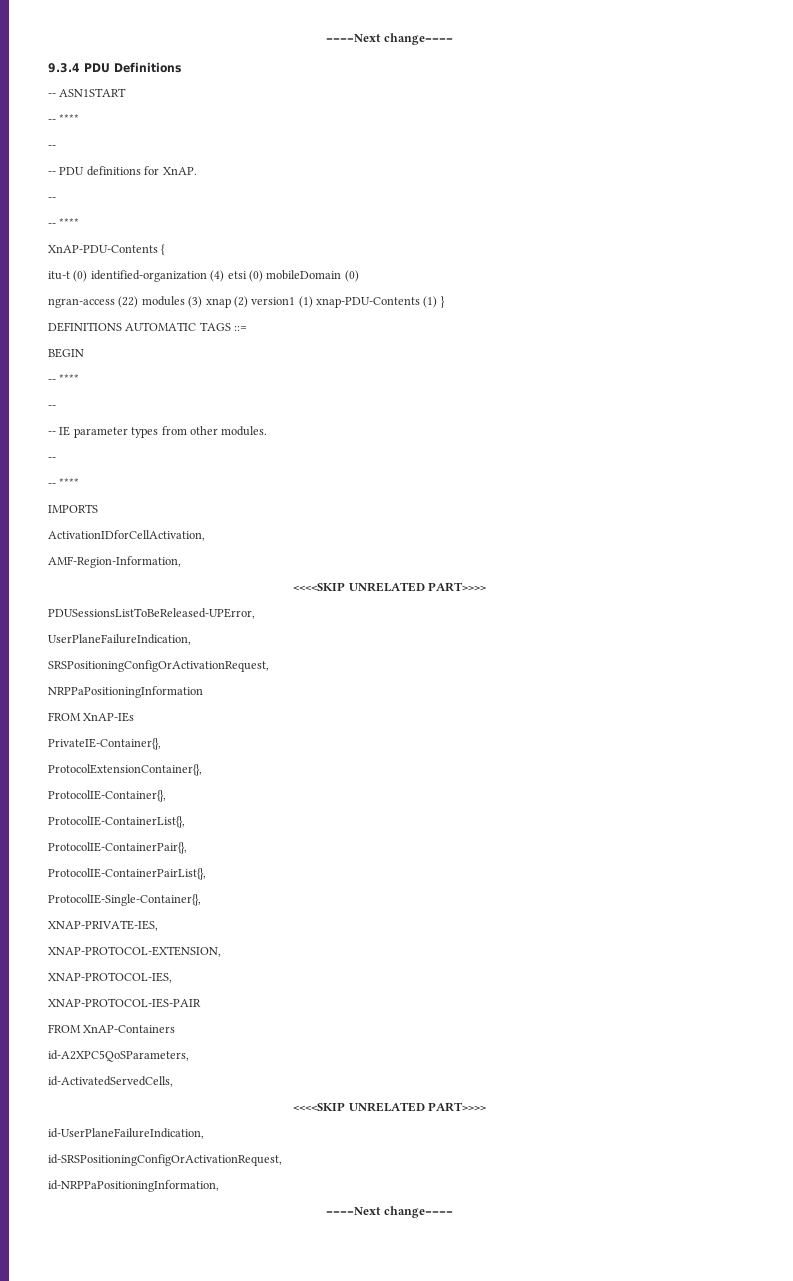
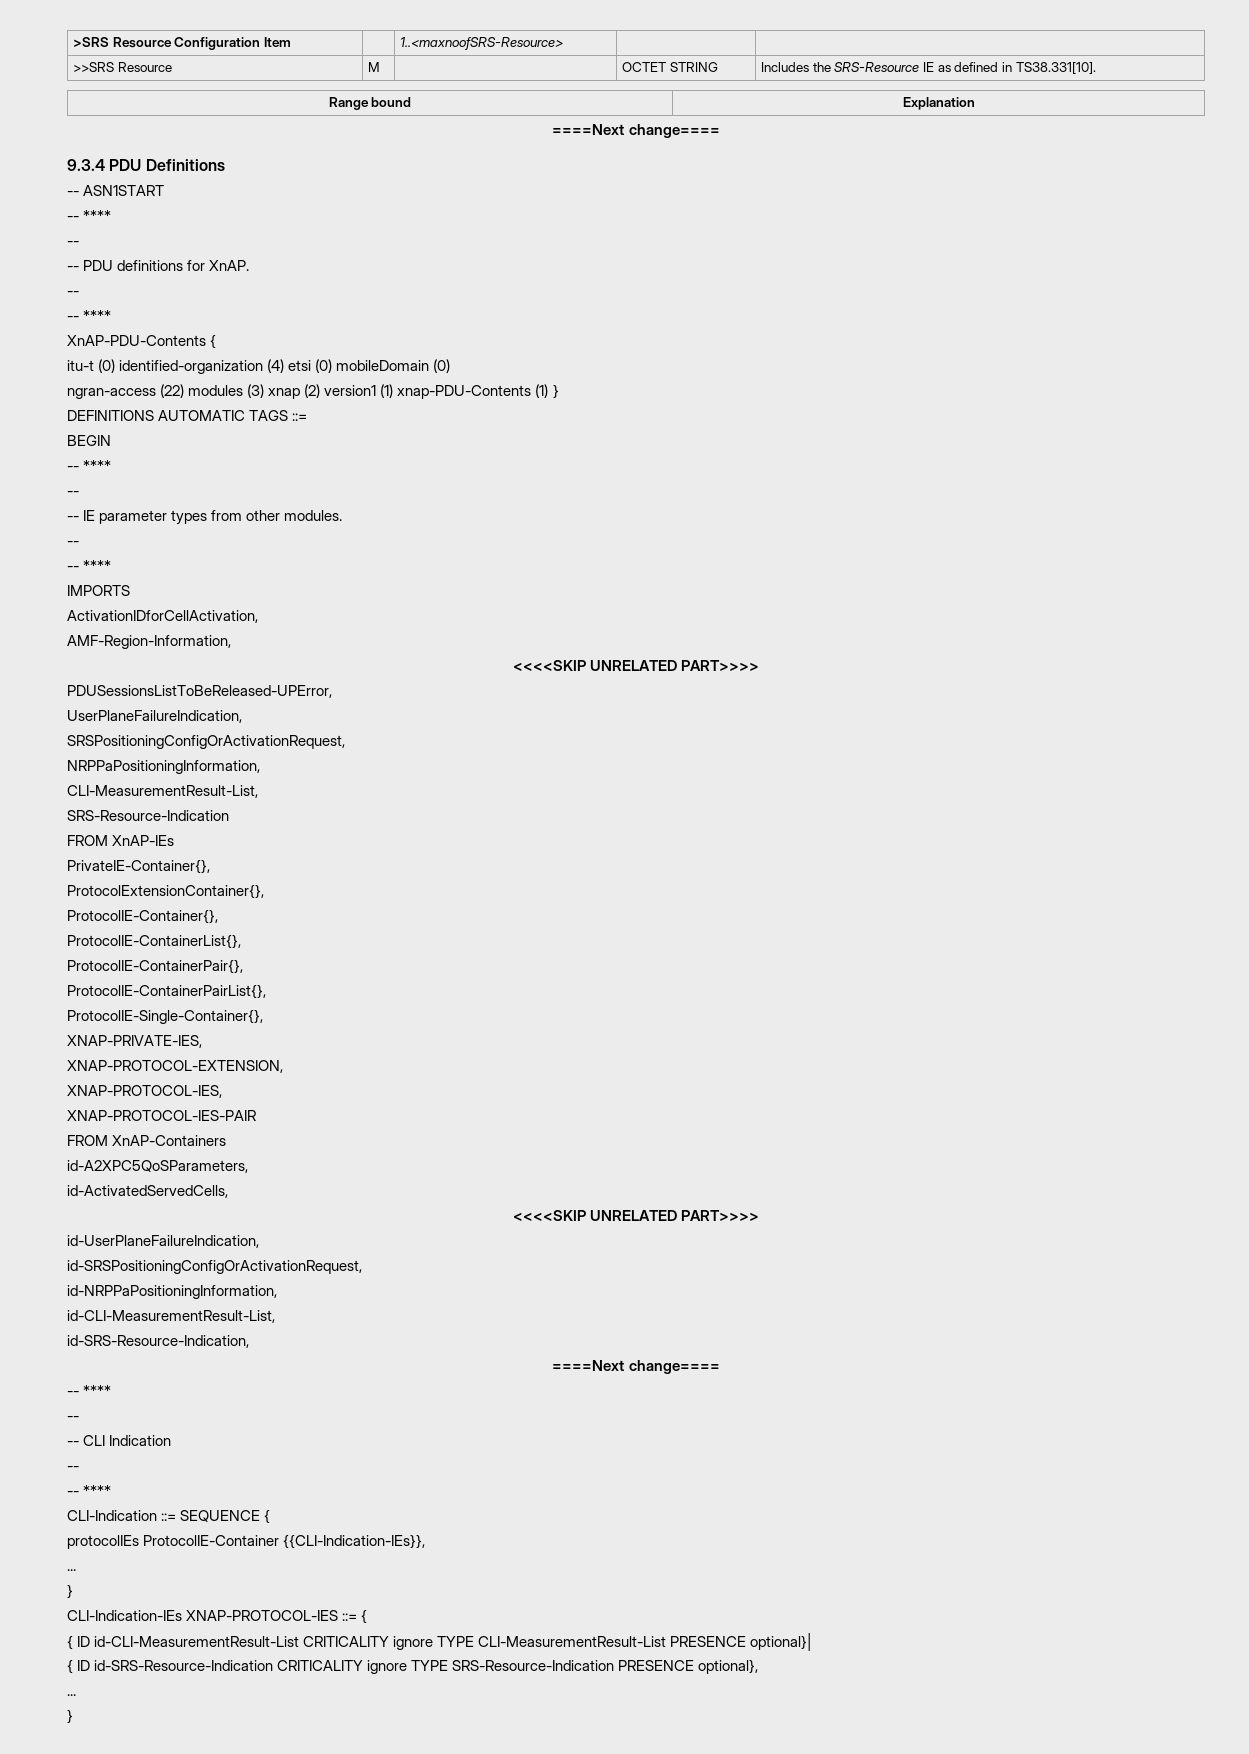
(326, 38) none -> [73,37,291,50] [400,37,564,50] [73,62,172,72] [368,62,381,72] [622,62,718,72] [761,62,1096,74] [328,97,412,110] [902,97,975,110] >SRS Resource Configuration Item | | 1..<maxnoofSRS-Resource> | | // >>SRS Resource | M | | OCTET STRING | Includes the SRS-Resource IE as defined in TS38.331[10]. // Range bound | Explanation //
[48,686,203,698] NRPPaPositioningInformation -> [67,760,260,774] [67,785,258,798] [67,810,229,821] NRPPaPositioningInformation, // CLI-MeasurementResult-List, // SRS-Resource-Indication
[326,1206,453,1218] // ====Next change==== -> [67,1310,275,1323] [67,1335,249,1348] [552,1360,720,1374] [67,1385,112,1396] [67,1416,79,1421] [67,1435,172,1446] [67,1466,79,1471] [67,1485,112,1496] [67,1509,271,1524] [67,1534,426,1549] [67,1569,76,1571] [67,1584,73,1599] [67,1609,368,1624] [67,1633,812,1651] [67,1659,759,1674] [67,1694,76,1696] [67,1709,73,1724] // id-CLI-MeasurementResult-List, // id-SRS-Resource-Indication, // ====Next change==== // -- **** // -- // -- CLI Indication // -- // -- **** // CLI-Indication ::= SEQUENCE { // protocolIEs ProtocolIE-Container {{CLI-Indication-IEs}}, // ... // } // CLI-Indication-IEs XNAP-PROTOCOL-IES ::= { // { ID id-CLI-MeasurementResult-List CRITICALITY ignore TYPE CLI-MeasurementResult-List PRESENCE optional}| // { ID id-SRS-Resource-Indication CRITICALITY ignore TYPE SRS-Resource-Indication PRESENCE optional}, // ... // }

